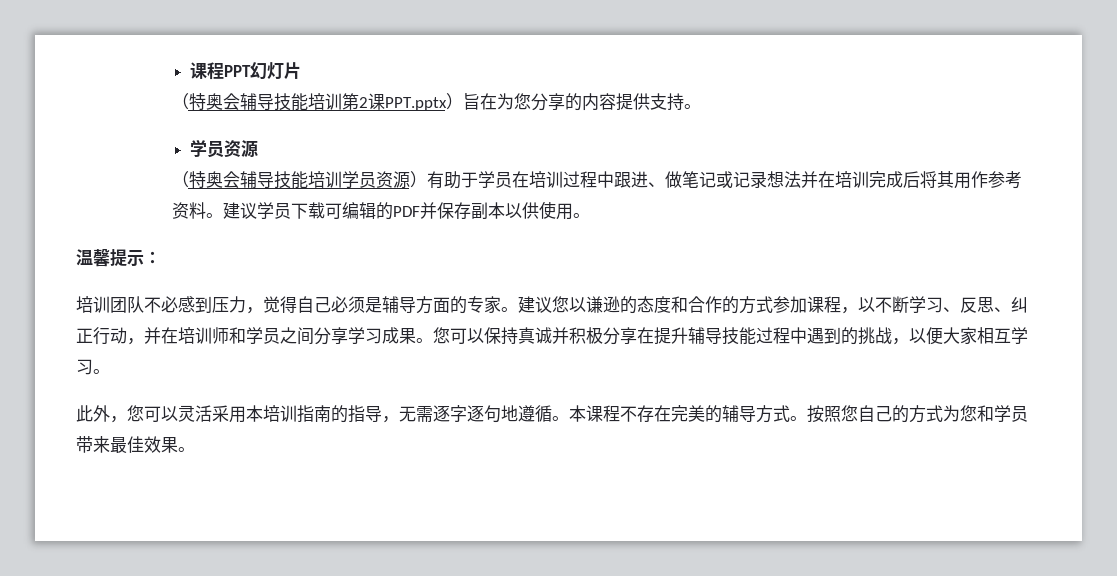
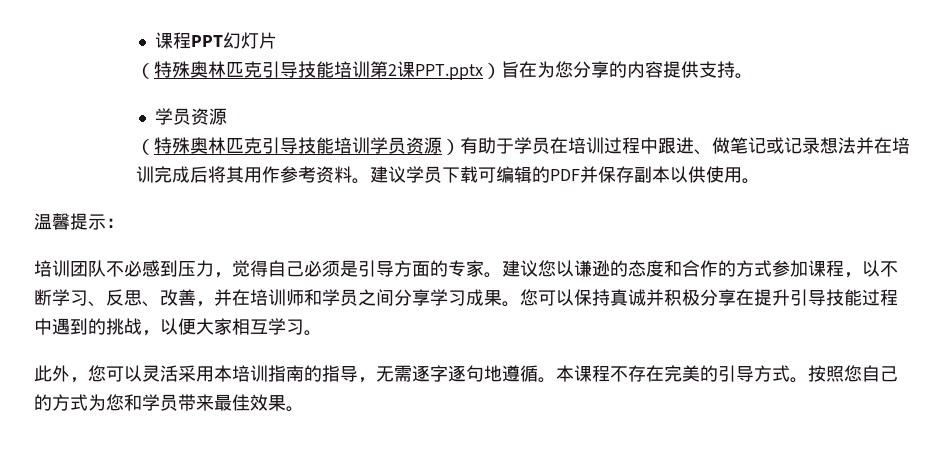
[205,93,257,110] 奥会辅 -> [171,61,280,78] 殊奥林匹克引
[205,171,257,188] 奥会辅 -> [171,137,280,154] 殊奥林匹克引
[382,296,399,313] 辅 -> [358,260,376,277] 引
[1011,297,1028,313] [76,327,127,345] 纠正行动 -> [160,289,196,306] 改善
[688,327,705,344] 辅 -> [790,289,808,306] 引
[722,405,739,422] 辅 -> [718,365,736,382] 引

